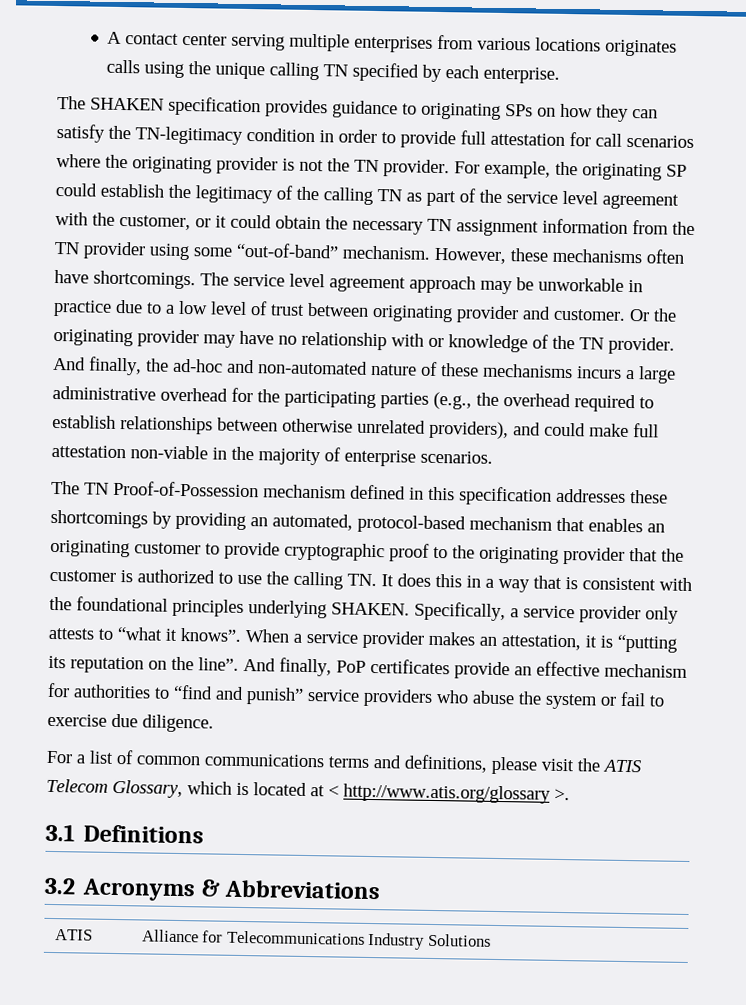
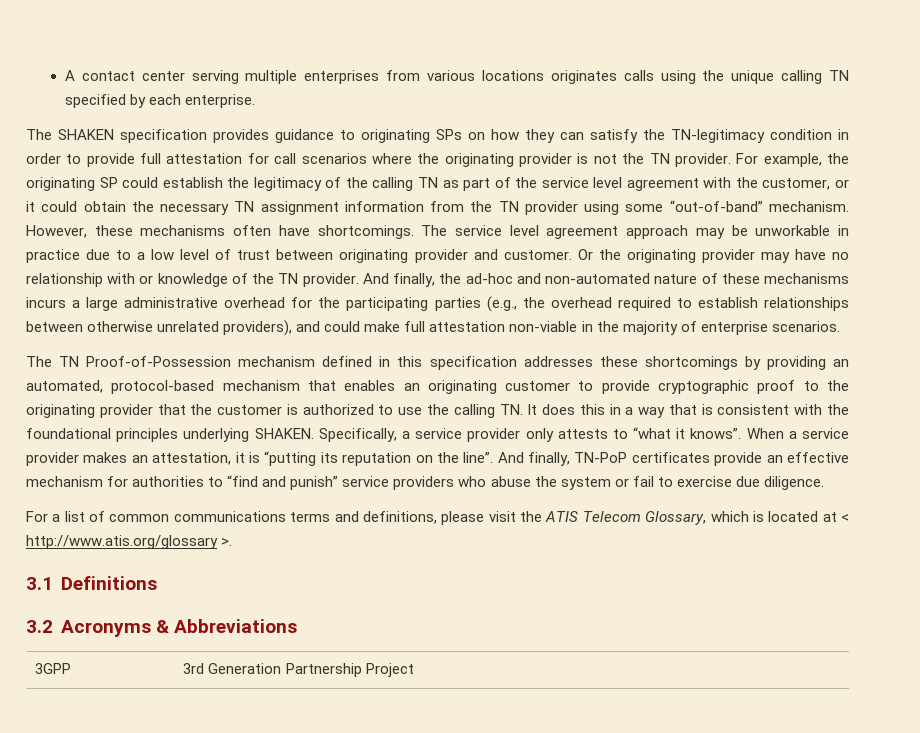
[336,660,366,673] PoP -> [574,452,628,463] TN-PoP
[54,929,93,941] [141,929,491,950] ATIS | Alliance for Telecommunications Industry Solutions -> [35,663,72,674] [183,663,414,677] 3GPP | 3rd Generation Partnership Project

